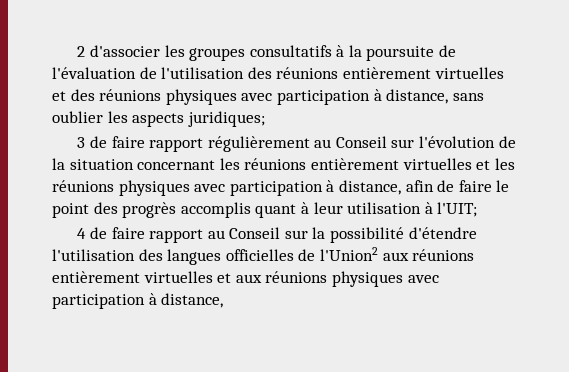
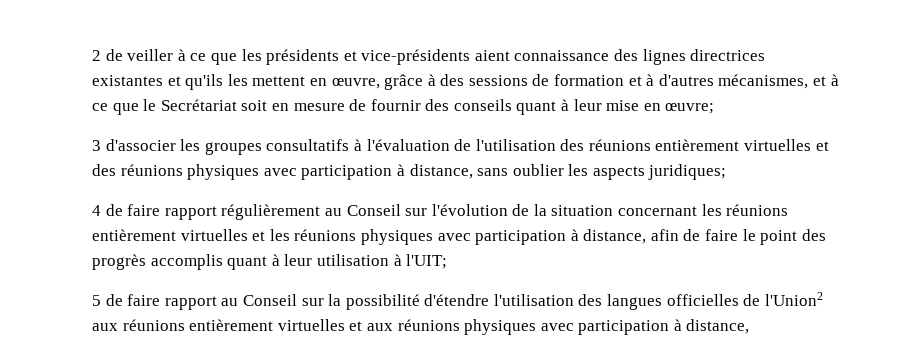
(86, 51) none -> [105,49,766,65] [92,74,839,90] [92,99,715,115] [92,140,101,151] de veiller à ce que les présidents et vice-présidents aient connaissance des lignes directrices existantes et qu'ils les mettent en œuvre, grâce à des sessions de formation et à d'autres mécanismes, et à ce que le Secrétariat soit en mesure de fournir des conseils quant à leur mise en œuvre; // 3
[348,45,457,61] la poursuite de -> (362, 145) none
[77,137,86,148] 3 -> [92,205,101,216] 4
[77,228,87,239] 4 -> [92,295,101,306] 5

